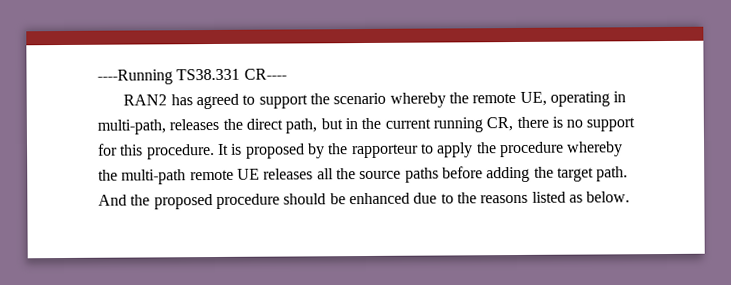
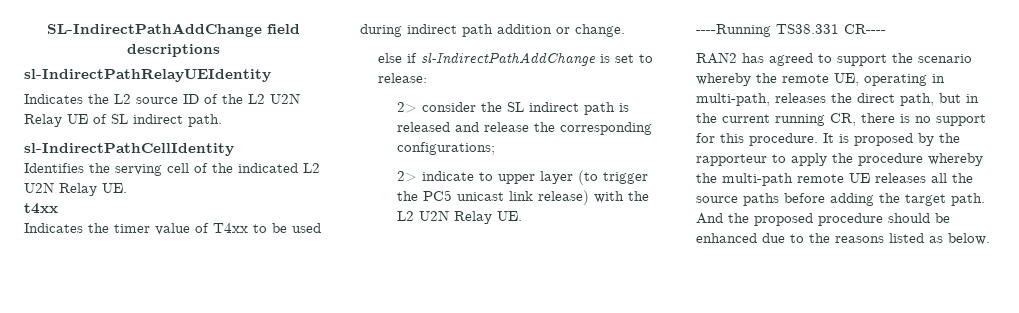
(97, 77) none -> [47,23,300,37] [127,44,220,57] [24,69,271,82] [24,93,300,104] [24,114,222,127] [24,143,234,156] [24,163,320,176] [24,182,127,196] [24,203,58,214] [24,223,321,235] [360,24,625,37] [378,52,654,66] [378,73,428,83] [396,102,629,115] [396,122,652,135] [396,142,495,155] [396,170,648,185] [396,190,649,205] [396,210,522,224] SL-IndirectPathAddChange field descriptions // sl-IndirectPathRelayUEIdentity // Indicates the L2 source ID of the L2 U2N Relay UE of SL indirect path. // sl-IndirectPathCellIdentity // Identifies the serving cell of the indicated L2 U2N Relay UE. // t4xx // Indicates the timer value of T4xx to be used during indirect path addition or change. // else if sl-IndirectPathAddChange is set to release: // 2> consider the SL indirect path is released and release the corresponding configurations; // 2> indicate to upper layer (to trigger the PC5 unicast link release) with the L2 U2N Relay UE. //

